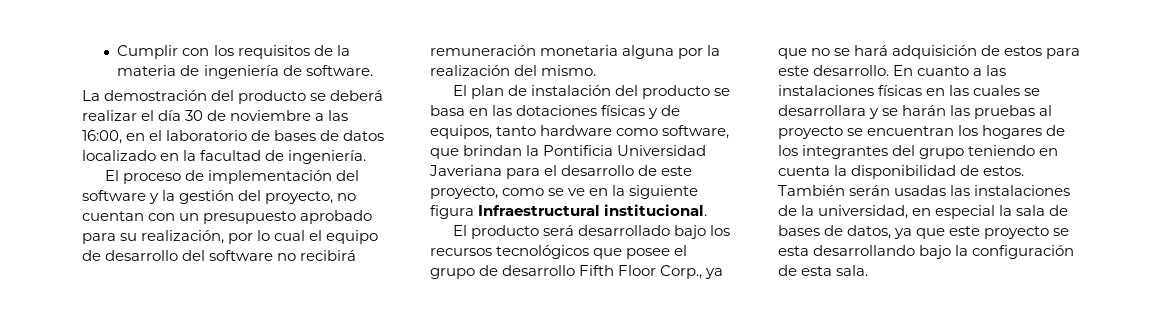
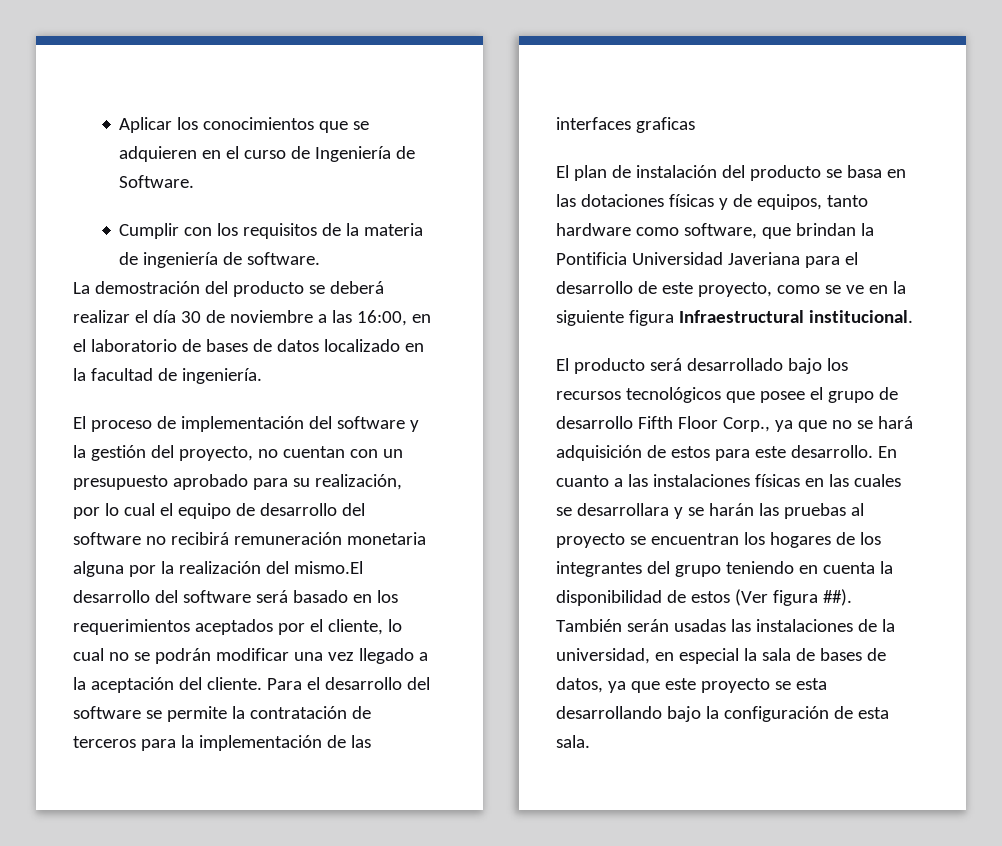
(117, 52) none -> [119,117,370,133] [119,146,416,162] [119,175,195,188] Aplicar los conocimientos que se adquieren en el curso de Ingeniería de Software. //
[541,65,597,76] mismo. -> [293,561,363,574] [73,590,398,603] [73,619,402,635] [73,648,428,664] [73,677,430,693] [73,706,371,722] [73,735,371,751] [556,117,695,133] mismo.El desarrollo del software será basado en los requerimientos aceptados por el cliente, lo cual no se podrán modificar una vez llegado a la aceptación del cliente. Para el desarrollo del software se permite la contratación de terceros para la implementación de las interfaces graficas
[983,166,1025,176] estos. -> [690,589,852,606] estos (Ver figura ##).

